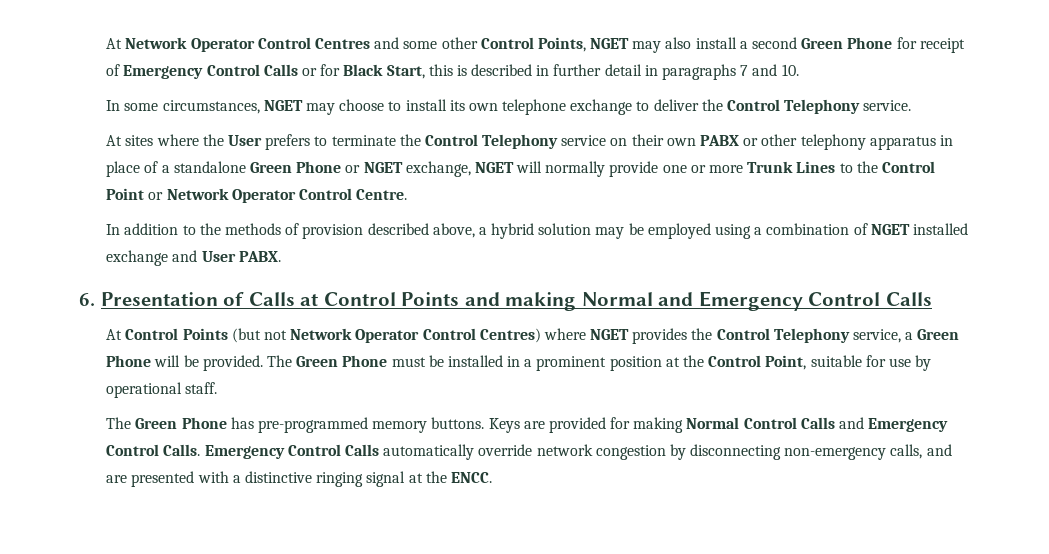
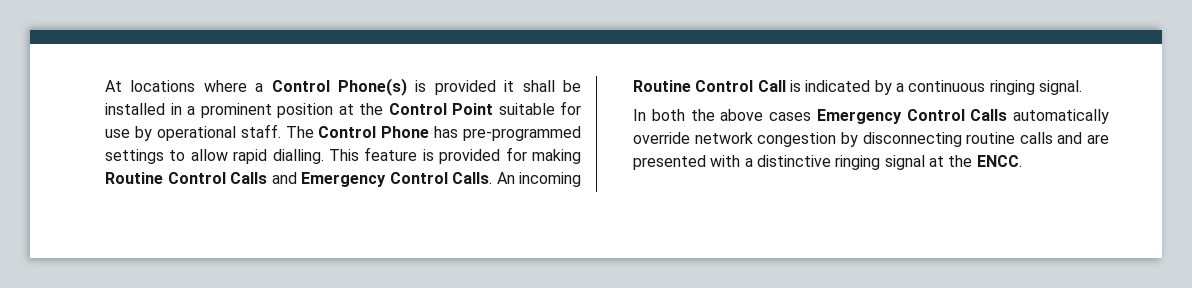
[106,37,965,53] [106,64,799,80] [106,99,912,115] [106,134,953,150] [106,161,935,177] [106,188,408,203] [106,223,968,239] [106,250,281,266] [79,291,932,311] [106,328,960,344] [106,355,426,371] At Network Operator Control Centres and some other Control Points, NGET may also install a second Green Phone for receipt of Emergency Control Calls or for Black Start, this is described in further detail in paragraphs 7 and 10. // In some circumstances, NGET may choose to install its own telephone exchange to deliver the Control Telephony service. // At sites where the User prefers to terminate the Control Telephony service on their own PABX or other telephony apparatus in place of a standalone Green Phone or NGET exchange, NGET will normally provide one or more Trunk Lines to the Control Point or Network Operator Control Centre. // In addition to the methods of provision described above, a hybrid solution may be employed using a combination of NGET installed exchange and User PABX. // 6. Presentation of Calls at Control Points and making Normal and Emergency Control Calls // At Control Points (but not Network Operator Control Centres) where NGET provides the Control Telephony service, a Green Phone will be provided. The Green Phone must -> [105,78,555,96] At locations where a Control Phone(s) is provided it shall
[765,355,807,370] Point, -> [452,103,494,115] Point
[106,417,178,429] // The Green -> [285,126,377,138] The Control
[372,417,545,433] memory buttons. Keys are -> [105,147,434,164] settings to allow rapid dialling. This feature is
[686,417,740,429] Normal -> [105,172,164,184] Routine
(201, 450) none -> [496,172,581,187] [633,80,1082,95] [633,109,812,121] An incoming Routine Control Call is indicated by a continuous ringing signal. // In both the above cases
[784,444,923,460] non-emergency calls, -> [966,132,1053,144] routine calls

